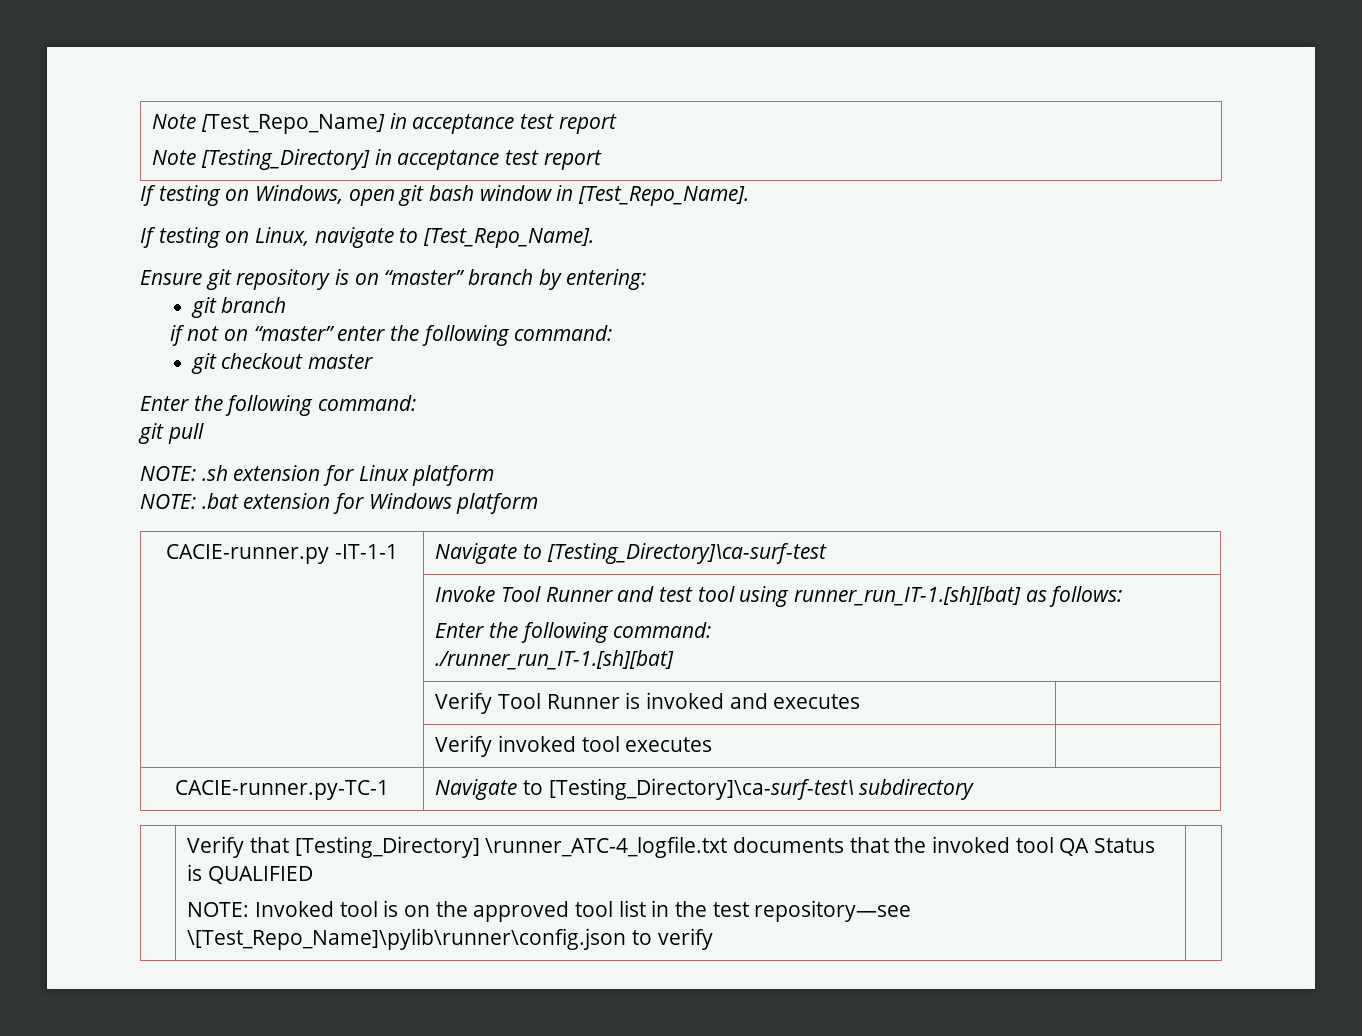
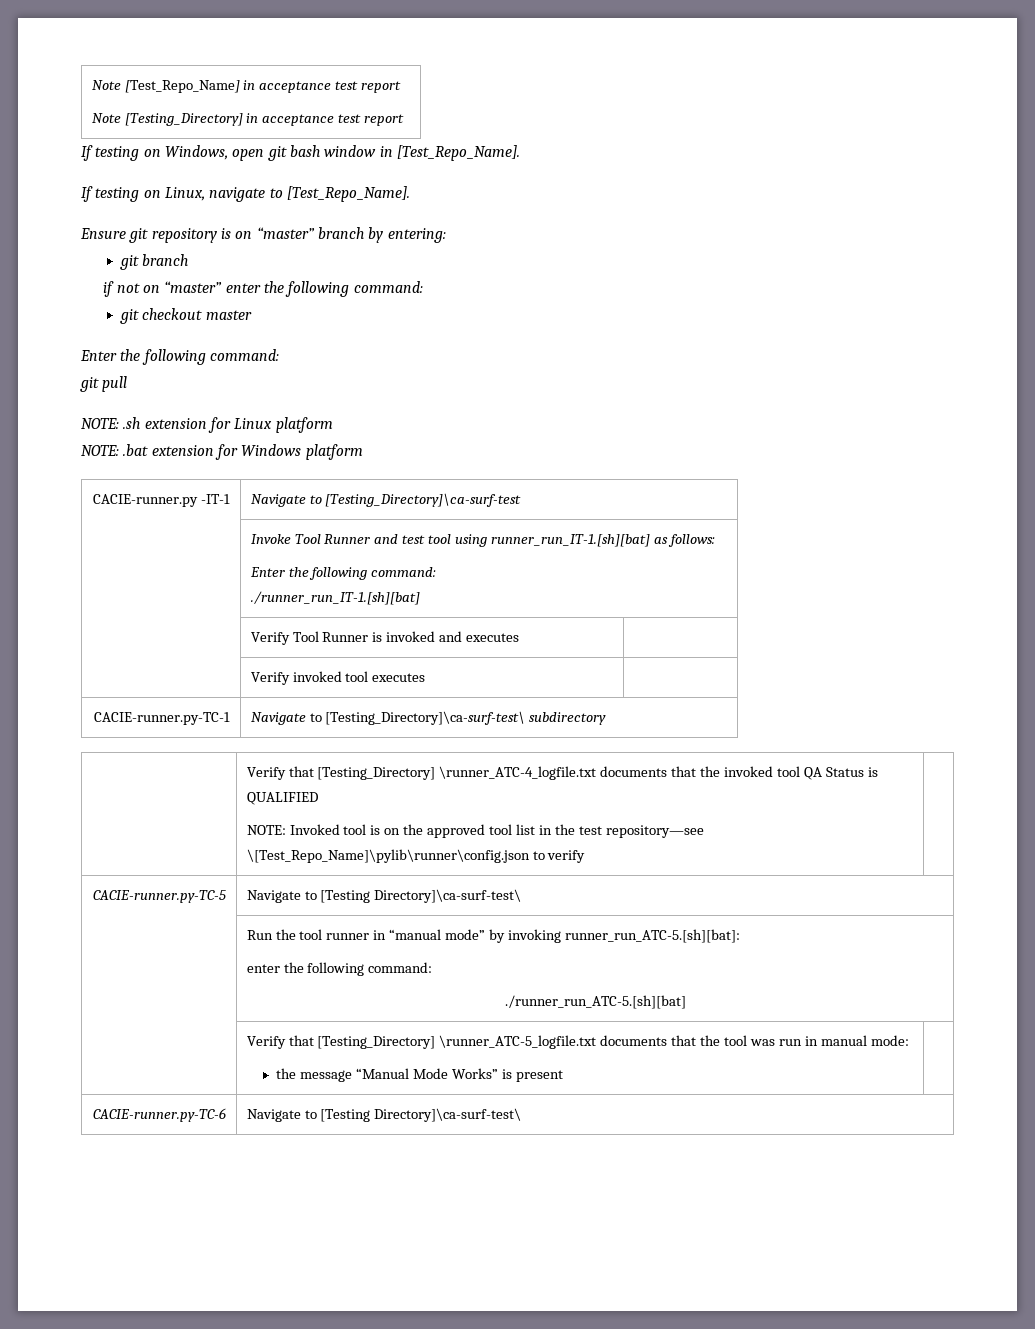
[334,544,398,559] -IT-1-1 -> [200,494,230,504] -IT-1
(713, 939) none -> [92,890,226,903] [246,889,522,903] [246,929,740,943] [246,962,433,976] [504,995,686,1009] [246,1035,909,1049] [276,1068,563,1082] [92,1108,226,1122] [246,1108,522,1122] // CACIE-runner.py-TC-5 | Navigate to [Testing Directory]\ca-surf-test\ // | Run the tool runner in “manual mode” by invoking runner_run_ATC-5.[sh][bat]: // enter the following command: // ./runner_run_ATC-5.[sh][bat] // | Verify that [Testing_Directory] \runner_ATC-5_logfile.txt documents that the tool was run in manual mode: // the message “Manual Mode Works” is present | // CACIE-runner.py-TC-6 | Navigate to [Testing Directory]\ca-surf-test\

